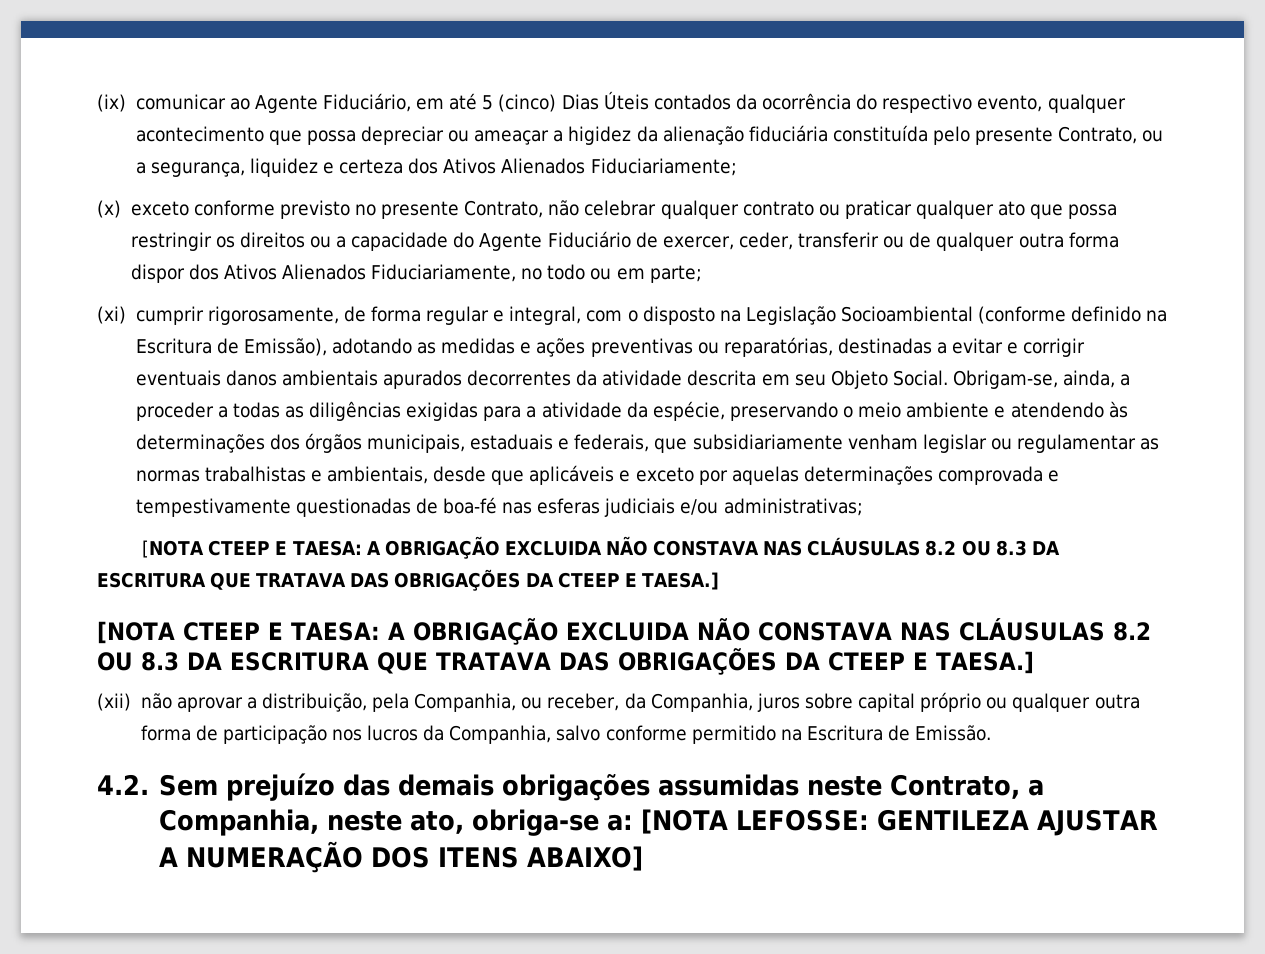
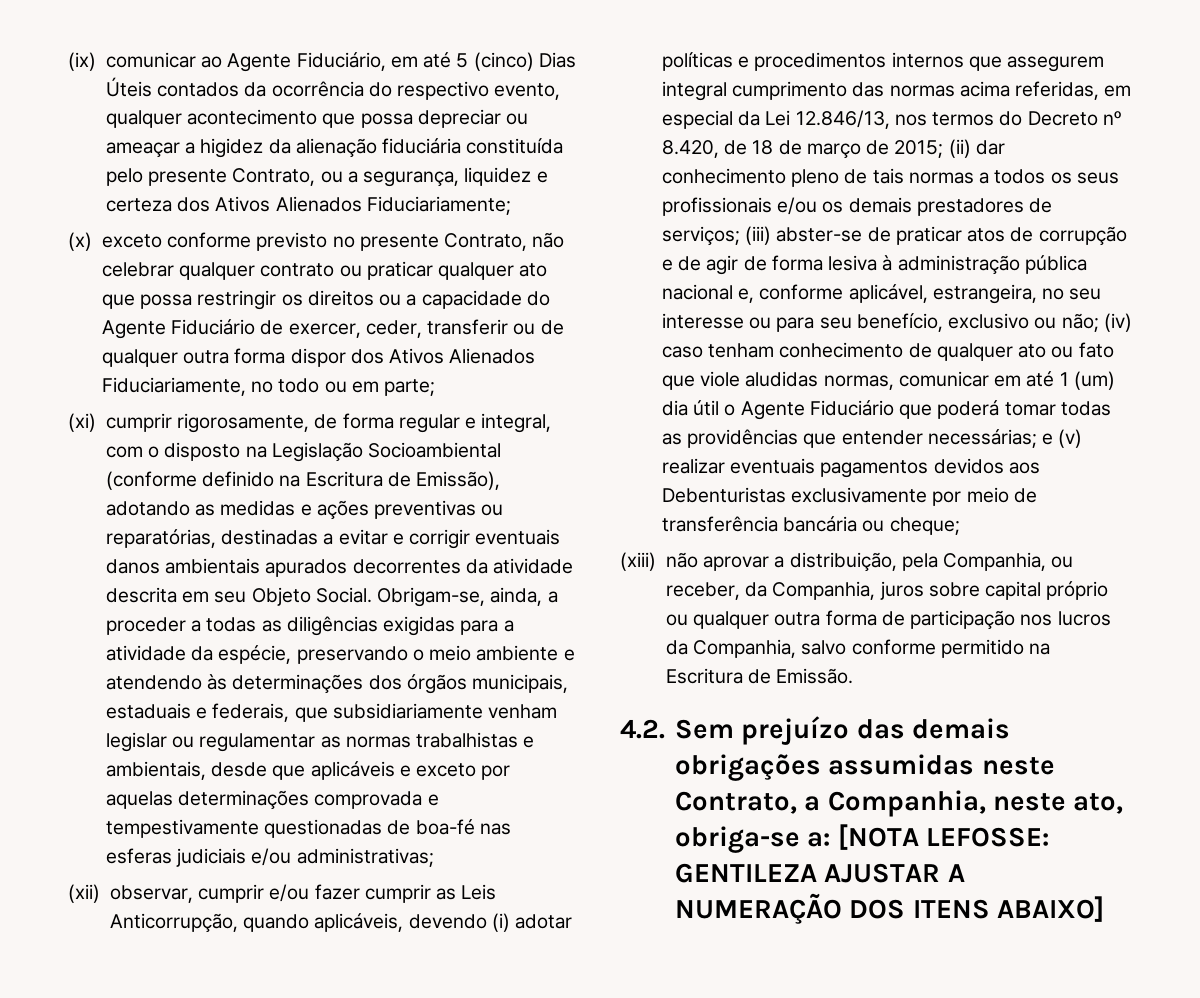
[142,536,1060,559] [97,569,719,591] [97,618,1151,645] [97,648,1034,675] [97,693,131,711] [NOTA CTEEP E TAESA: A OBRIGAÇÃO EXCLUIDA NÃO CONSTAVA NAS CLÁUSULAS 8.2 OU 8.3 DA ESCRITURA QUE TRATAVA DAS OBRIGAÇÕES DA CTEEP E TAESA.] // [NOTA CTEEP E TAESA: A OBRIGAÇÃO EXCLUIDA NÃO CONSTAVA NAS CLÁUSULAS 8.2 OU 8.3 DA ESCRITURA QUE TRATAVA DAS OBRIGAÇÕES DA CTEEP E TAESA.] // (xii) -> [68,884,497,903] [109,913,573,933] [661,52,1105,72] [661,81,1132,101] [661,110,1121,129] [661,139,1005,159] [661,168,1119,187] [661,197,1053,216] [661,226,1127,246] [661,255,1087,275] [661,284,1102,304] [661,313,1132,332] [661,342,1114,361] [661,371,1115,390] [661,400,1111,420] [661,429,1083,448] [661,458,1040,478] [661,487,1037,506] [661,516,960,535] [620,552,656,571] (xii) observar, cumprir e/ou fazer cumprir as Leis Anticorrupção, quando aplicáveis, devendo (i) adotar políticas e procedimentos internos que assegurem integral cumprimento das normas acima referidas, em especial da Lei 12.846/13, nos termos do Decreto nº 8.420, de 18 de março de 2015; (ii) dar conhecimento pleno de tais normas a todos os seus profissionais e/ou os demais prestadores de serviços; (iii) abster-se de praticar atos de corrupção e de agir de forma lesiva à administração pública nacional e, conforme aplicável, estrangeira, no seu interesse ou para seu benefício, exclusivo ou não; (iv) caso tenham conhecimento de qualquer ato ou fato que viole aludidas normas, comunicar em até 1 (um) dia útil o Agente Fiduciário que poderá tomar todas as providências que entender necessárias; e (v) realizar eventuais pagamentos devidos aos Debenturistas exclusivamente por meio de transferência bancária ou cheque; // (xiii)

